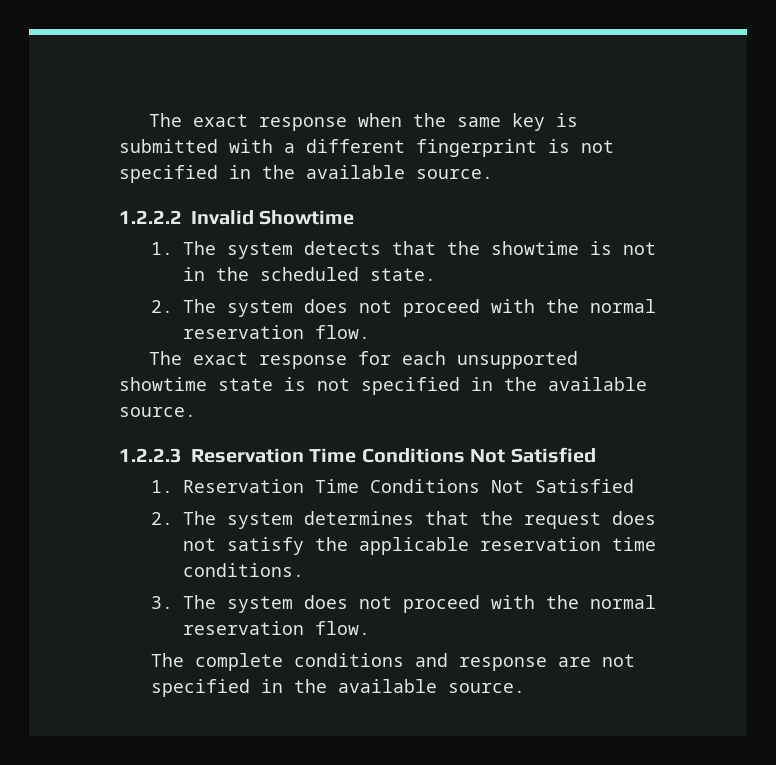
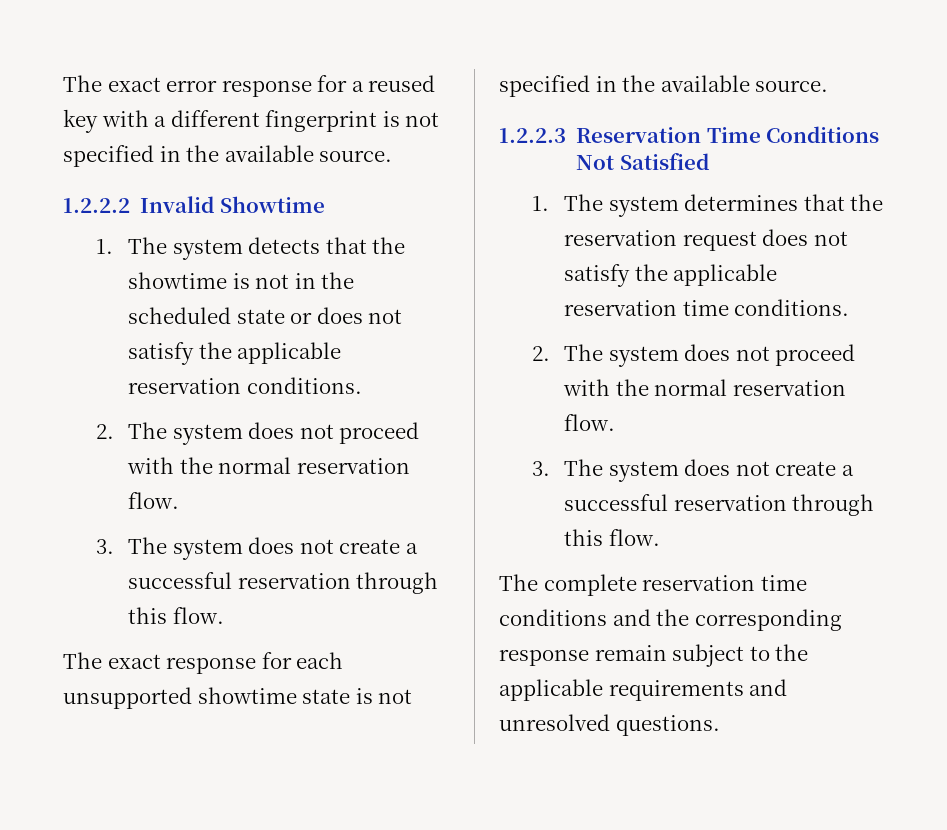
[148,113,578,131] [119,139,218,153] The exact response when the same key is submitted -> [63,75,436,97] [63,109,98,133] The exact error response for a reused key
[369,268,436,281] state. -> [236,307,403,324] [128,342,342,365] [128,377,362,394] state or does not satisfy the applicable reservation conditions.
(370, 332) none -> [95,537,418,560] [128,572,439,594] [128,607,224,624] // 3. The system does not create a successful reservation through this flow.
[182,479,634,493] [150,512,173,525] Reservation Time Conditions Not Satisfied // 2. -> (549, 203) none
(513, 518) none -> [564,230,678,246] reservation
[150,596,173,609] 3. -> [531,346,550,361] 2.
[150,653,635,671] [150,679,525,697] The complete conditions and response are not specified in the available source. -> [531,459,854,482] [564,494,875,516] [564,529,660,546] [499,574,807,596] [499,609,842,631] [499,644,809,667] [499,679,788,701] [499,714,720,736] 3. The system does not create a successful reservation through this flow. // The complete reservation time conditions and the corresponding response remain subject to the applicable requirements and unresolved questions.

